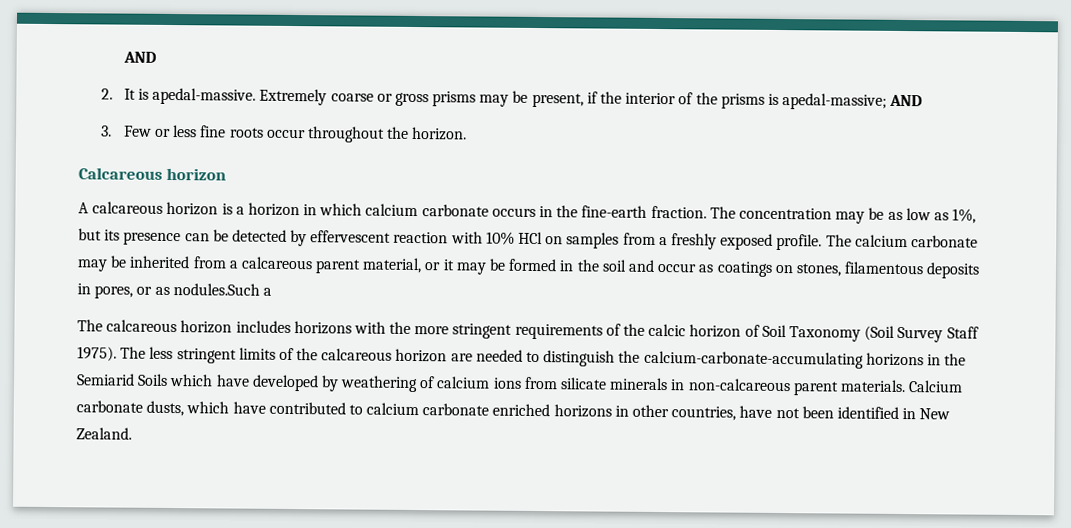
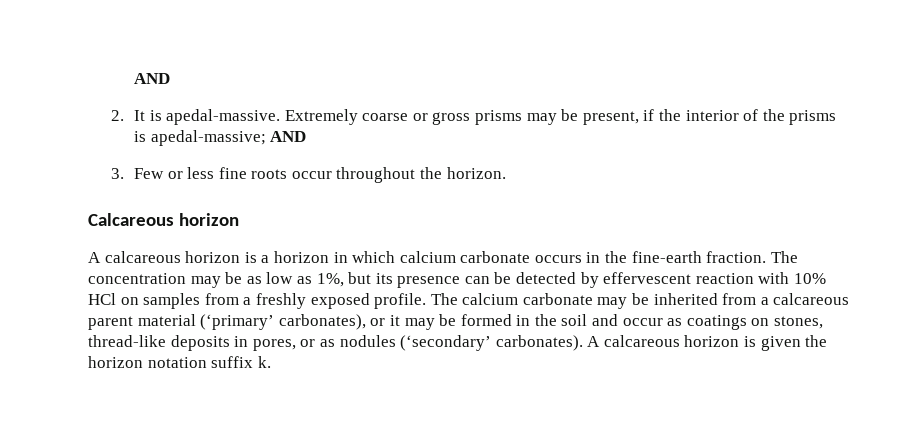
[362,257,423,274] material, -> [137,314,366,330] material (‘primary’ carbonates),
[844,261,925,275] filamentous -> [88,335,166,347] thread-like
[172,283,272,296] [77,319,979,343] [77,346,967,369] [76,373,964,396] [76,400,951,421] [76,427,132,440] nodules.Such a // The calcareous horizon includes horizons with the more stringent requirements of the calcic horizon of Soil Taxonomy (Soil Survey Staff 1975). The less stringent limits of the calcareous horizon are needed to distinguish the calcium-carbonate-accumulating horizons in the Semiarid Soils which have developed by weathering of calcium ions from silicate minerals in non-calcareous parent materials. Calcium carbonate dusts, which have contributed to calcium carbonate enriched horizons in other countries, have not been identified in New Zealand. -> [339,335,828,351] [88,356,271,368] nodules (‘secondary’ carbonates). A calcareous horizon is given the horizon notation suffix k.

